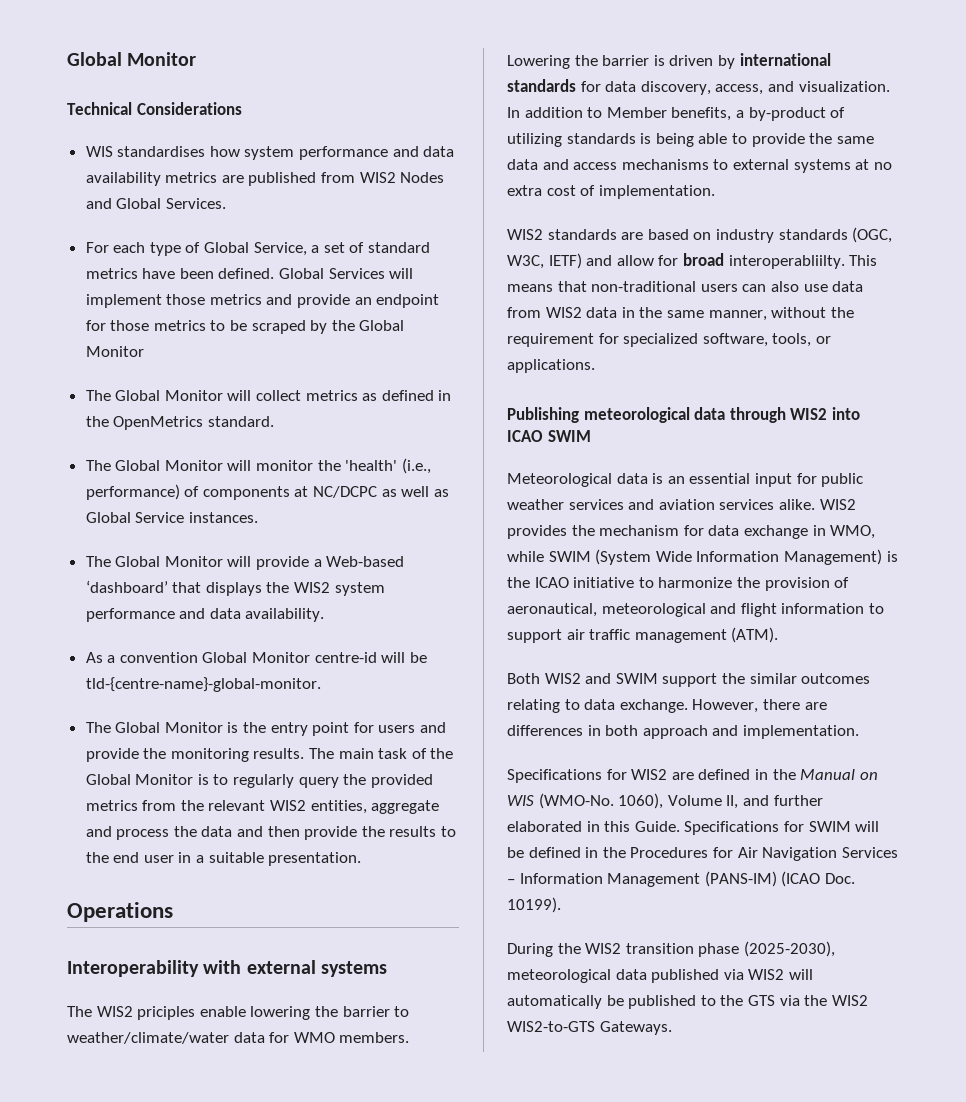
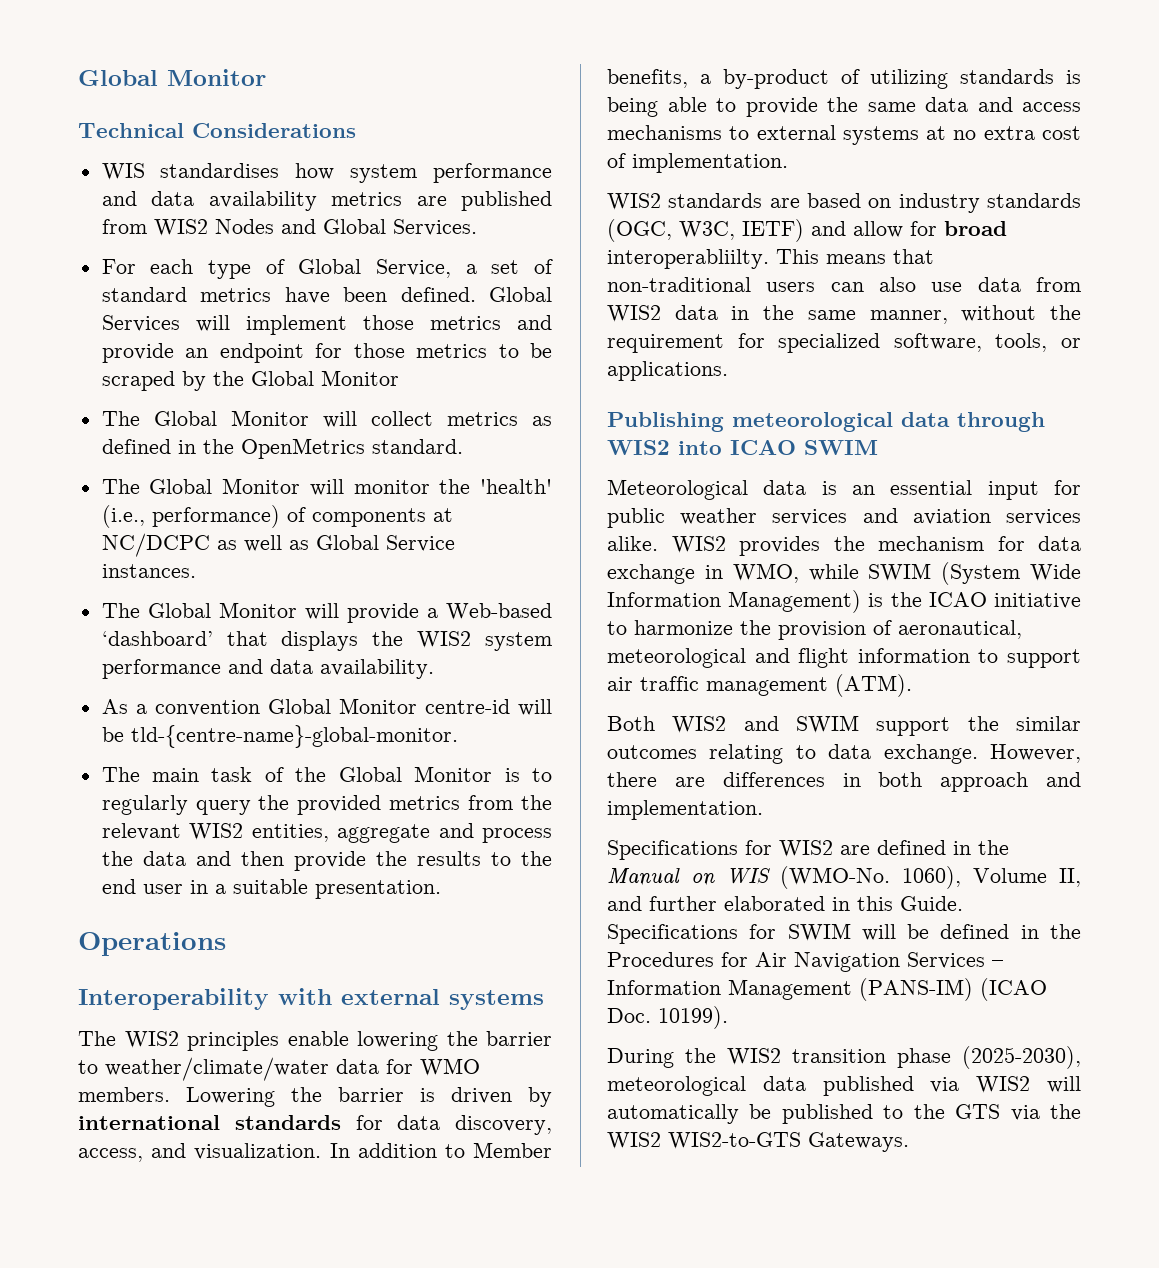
[115,722,447,736] [85,748,335,762] Global Monitor is the entry point for users and provide the monitoring results. The -> (140, 774) none
[137,1006,196,1020] priciples -> [187,1031,279,1051] principles

